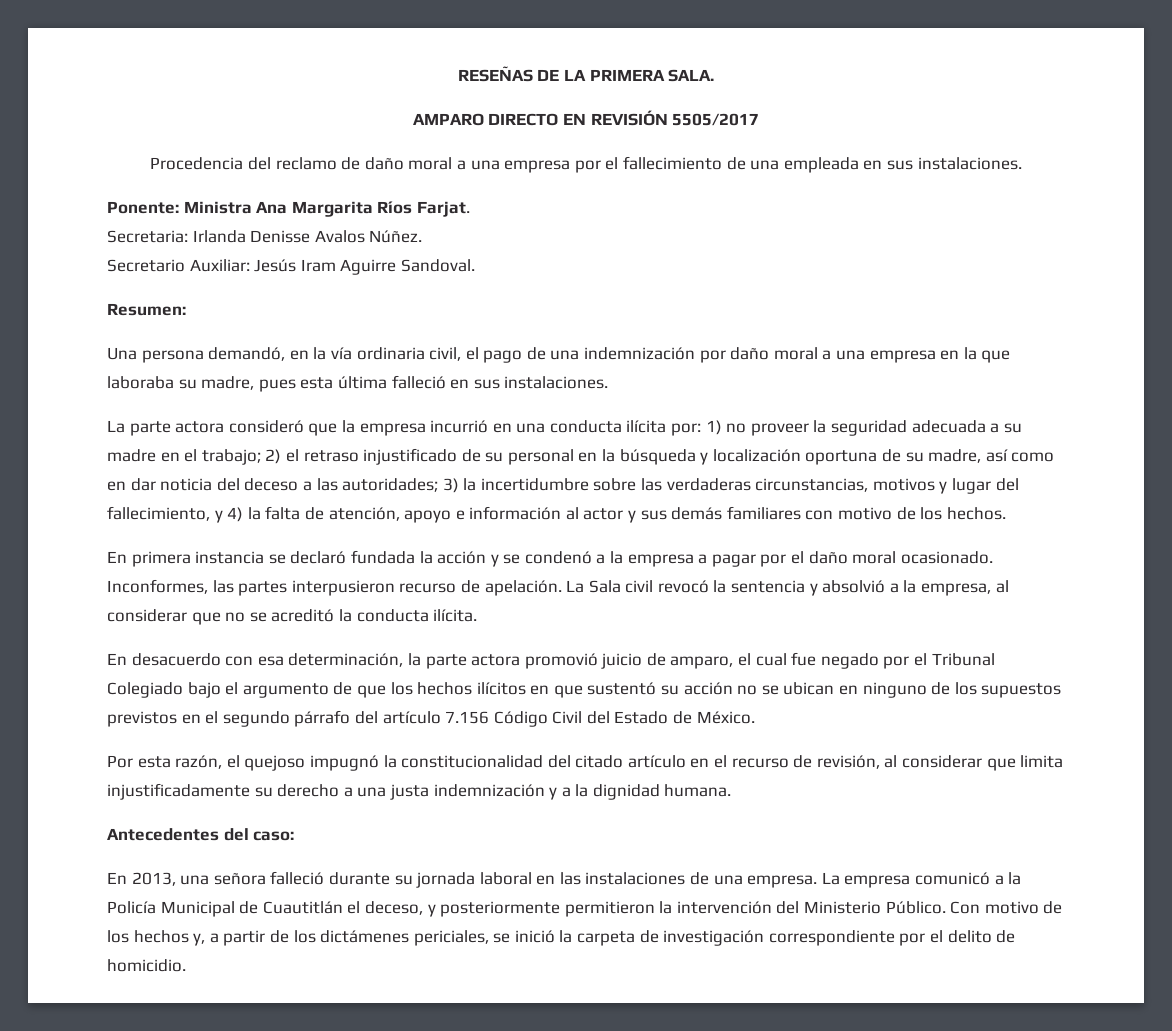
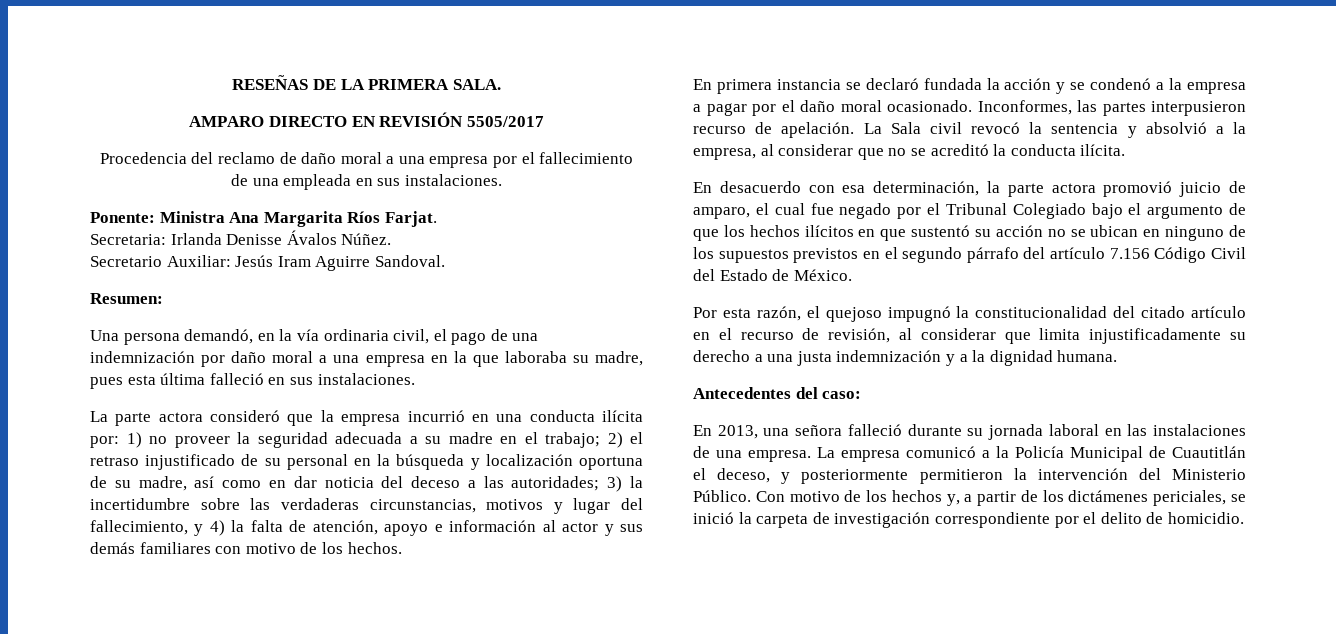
[314,230,365,243] Avalos -> [286,230,337,245] Ávalos

